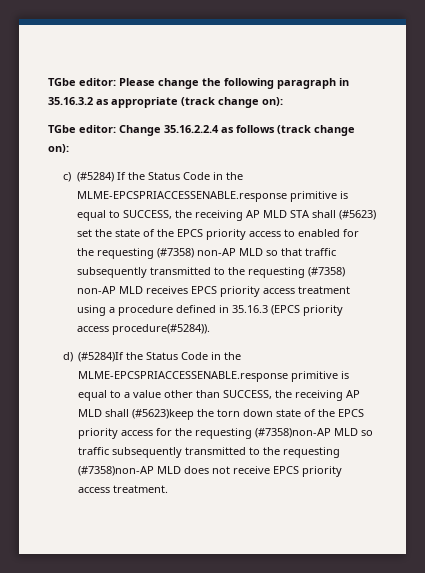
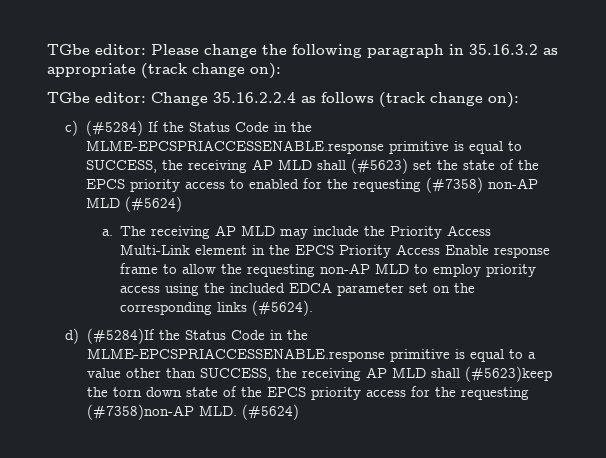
[290,210,311,218] STA -> (312, 164) none
[266,248,337,256] [77,267,346,278] [77,286,351,297] [77,305,344,316] [77,324,211,335] so that traffic subsequently transmitted to the requesting (#7358) non-AP MLD receives EPCS priority access treatment using a procedure defined in 35.16.3 (EPCS priority access procedure(#5284)). -> [124,196,182,212] [101,225,492,239] [120,244,551,258] [120,263,537,277] [120,282,476,296] [120,300,314,316] (#5624) // a. The receiving AP MLD may include the Priority Access Multi-Link element in the EPCS Priority Access Enable response frame to allow the requesting non-AP MLD to employ priority access using the included EDCA parameter set on the corresponding links (#5624).
[334,428,374,436] [78,447,341,458] [78,466,343,477] [78,485,169,493] MLD so traffic subsequently transmitted to the requesting (#7358)non-AP MLD does not receive EPCS priority access treatment. -> [198,404,299,420] MLD. (#5624)

